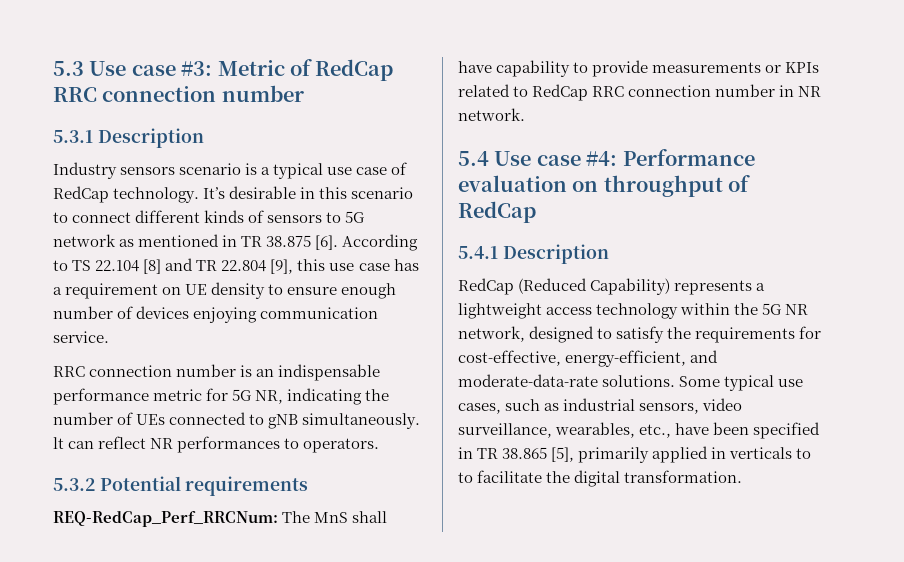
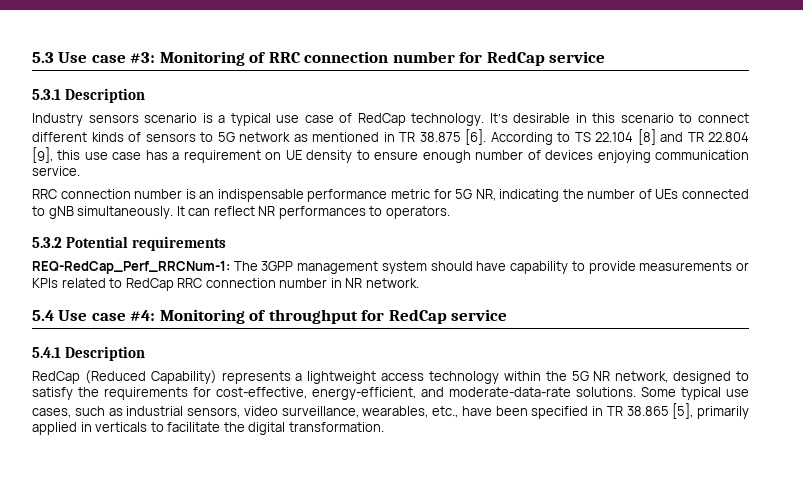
[217,59,394,81] [53,85,304,102] Metric of RedCap RRC connection number -> [159,51,606,66] Monitoring of RRC connection number for RedCap service
[53,511,388,527] REQ-RedCap_Perf_RRCNum: The MnS shall -> [32,261,473,274] REQ-RedCap_Perf_RRCNum-1: The 3GPP management system should
[622,149,755,166] [458,175,751,197] [458,201,536,223] Performance evaluation on throughput of RedCap -> [159,309,508,324] Monitoring of throughput for RedCap service
[458,472,473,483] to -> (164, 427) none

